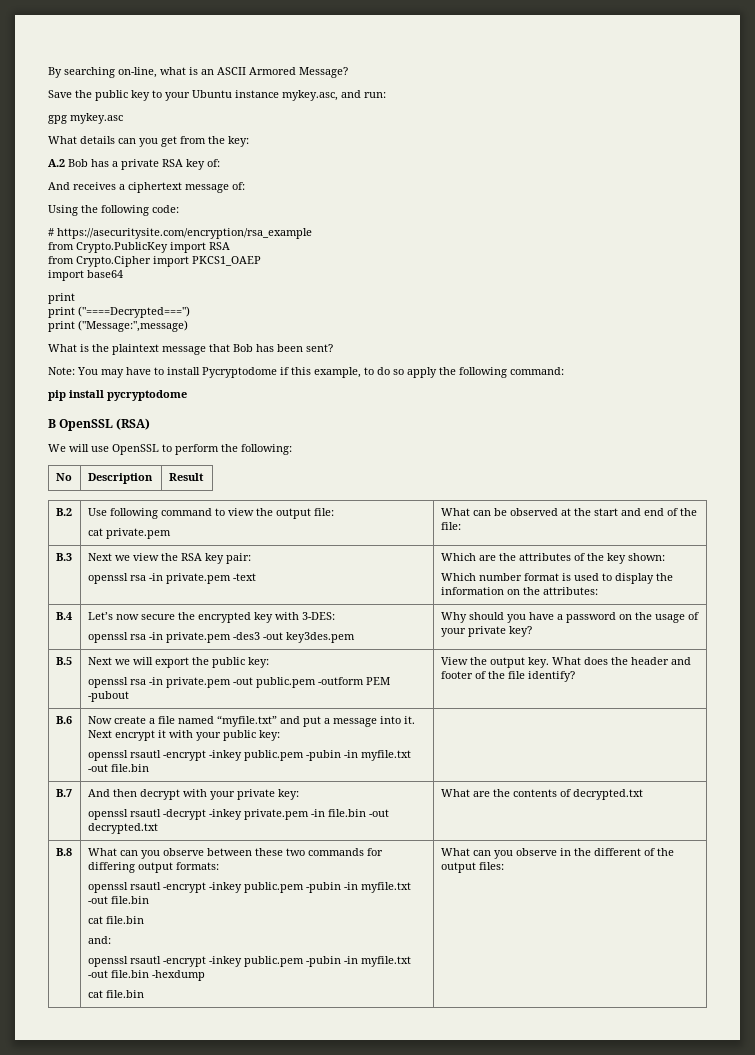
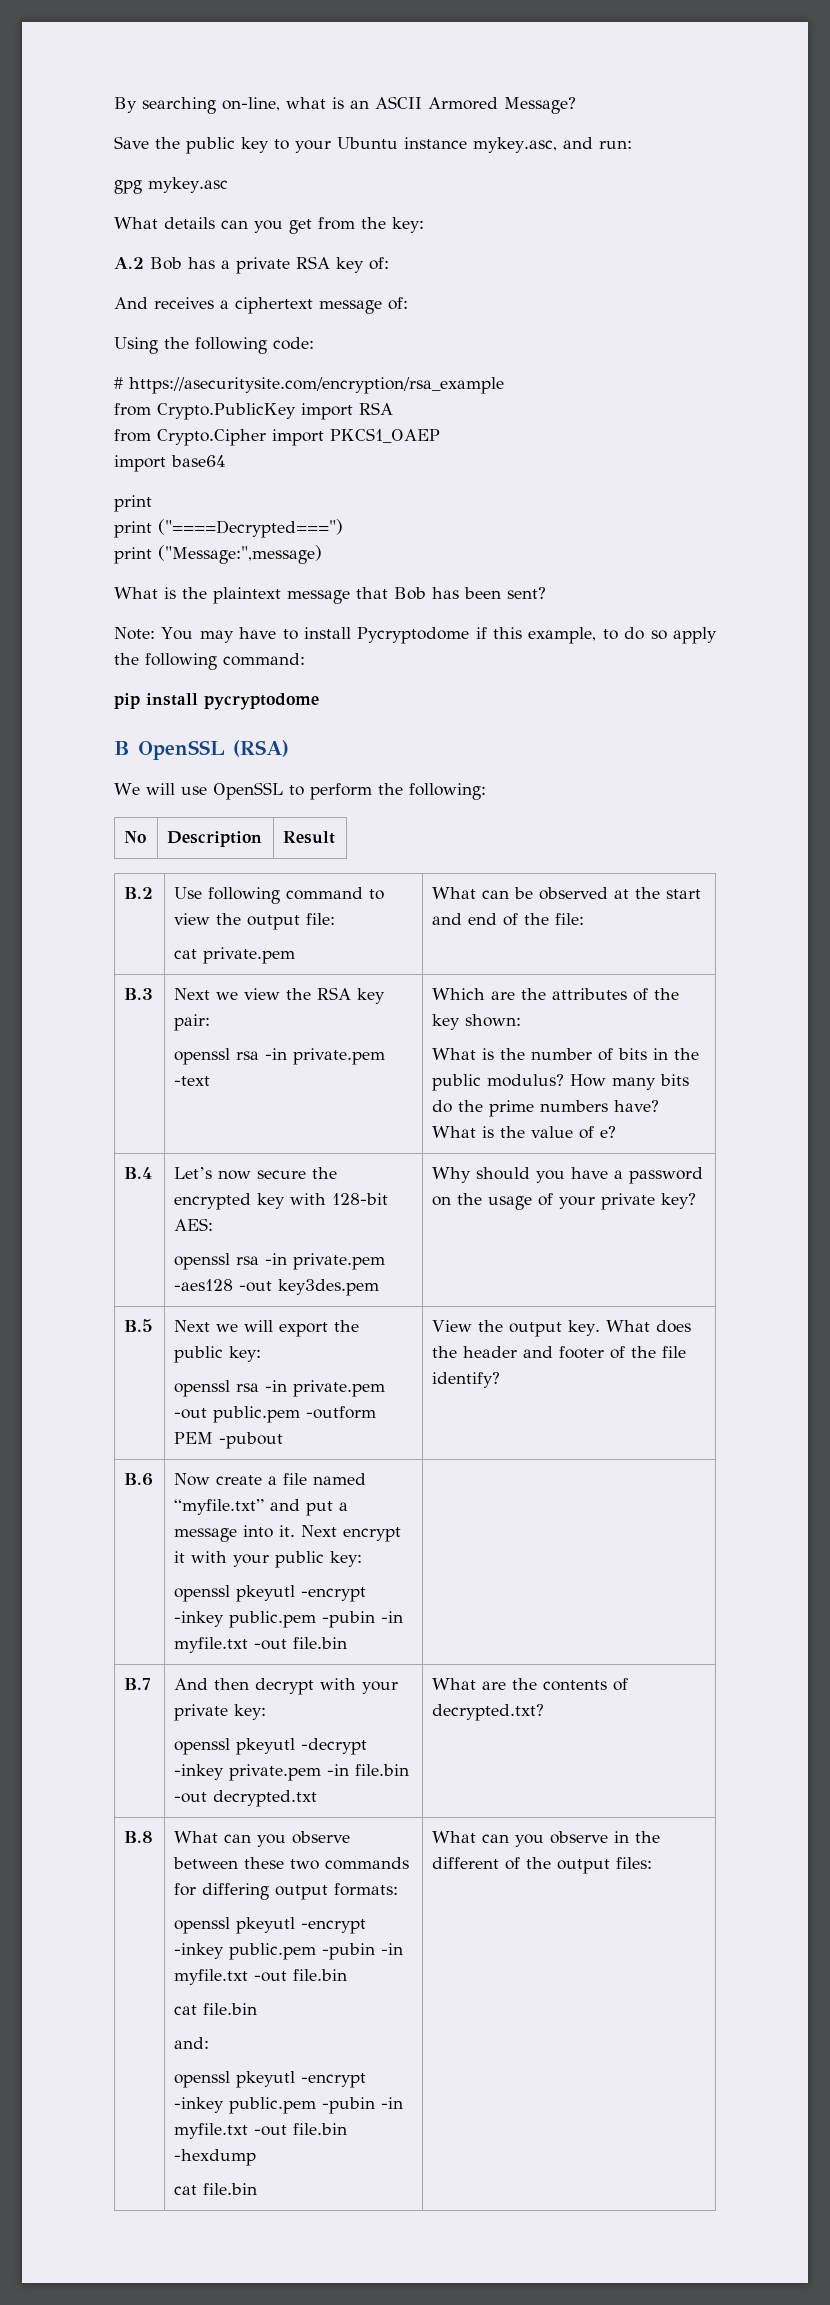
[440,573,673,584] [440,587,598,595] Which number format is used to display the information on the attributes: -> [432,1048,700,1061] [432,1074,690,1091] [432,1100,660,1117] [432,1126,617,1139] What is the number of bits in the public modulus? How many bits do the prime numbers have? What is the value of e?
[301,612,335,620] [87,632,260,643] 3-DES: // openssl rsa -in private.pem -des3 -> [332,1193,389,1205] [174,1218,214,1231] [174,1253,386,1270] [174,1279,234,1291] 128-bit AES: // openssl rsa -in private.pem -aes128
[129,750,161,758] rsautl -> [236,1585,296,1602] pkeyutl
[129,809,161,817] rsautl -> [236,1738,296,1755] pkeyutl
[572,789,643,800] decrypted.txt -> [432,1704,545,1721] decrypted.txt?
[129,882,161,890] rsautl -> [236,1917,296,1934] pkeyutl
[129,956,161,964] rsautl -> [236,2071,296,2088] pkeyutl

